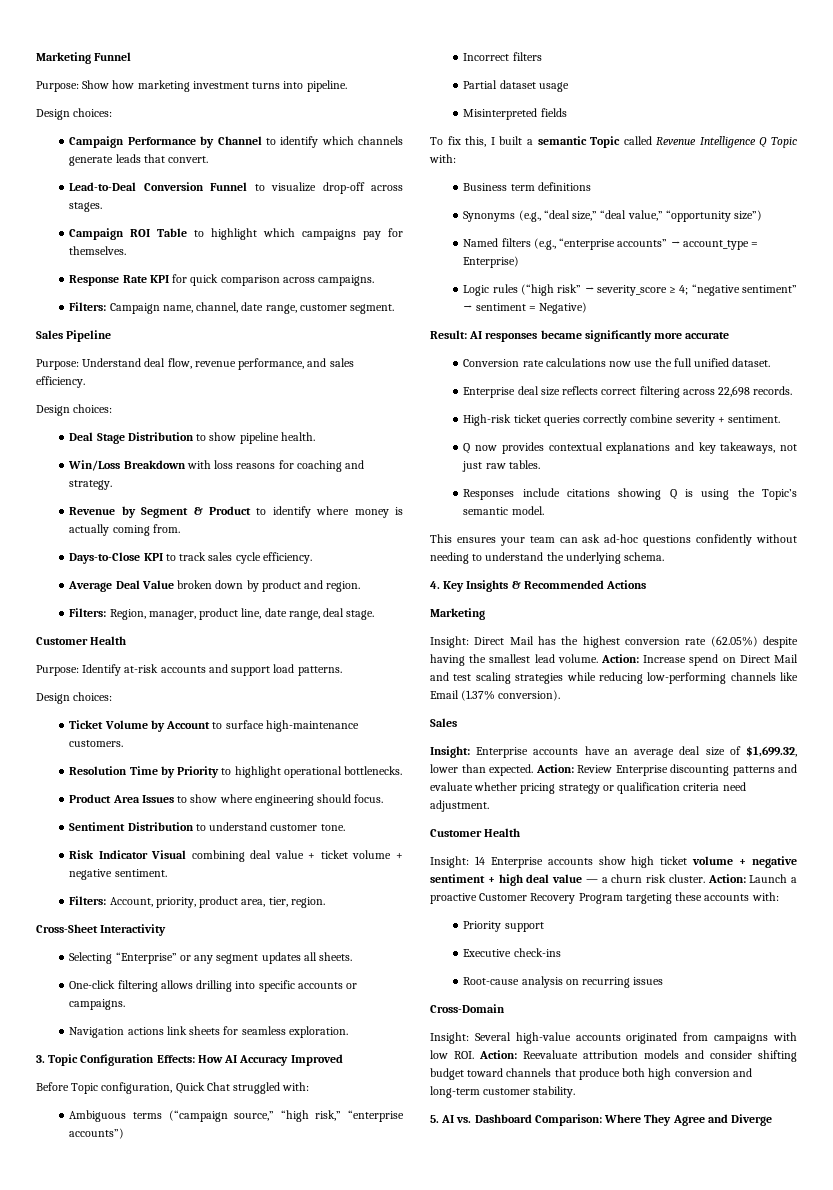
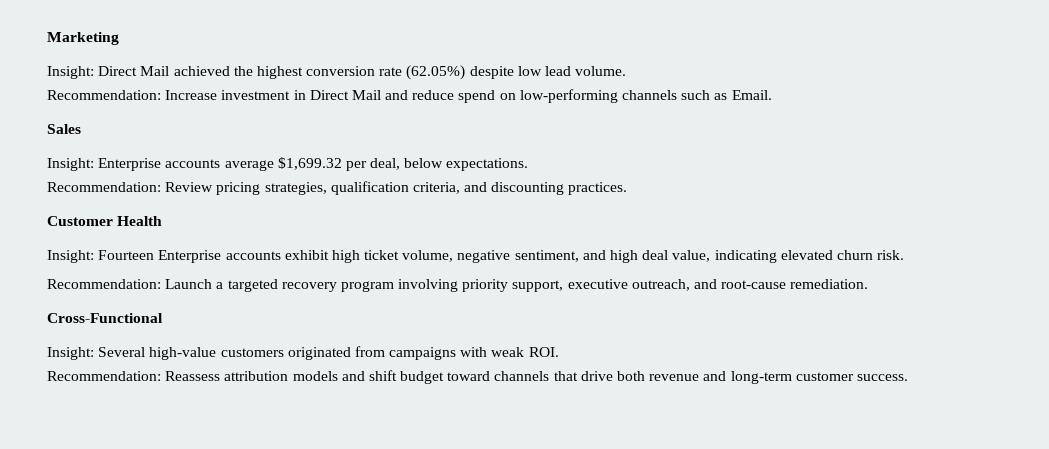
[36,52,132,64] [36,80,347,92] [36,108,113,120] [69,136,403,148] [69,154,209,166] [69,182,403,194] [69,202,103,212] [69,228,403,240] [69,246,127,255] [69,274,375,286] [69,302,395,314] [36,330,112,342] [36,358,354,370] [36,376,85,388] [36,404,113,416] [69,432,315,444] [68,460,365,472] [69,480,113,490] [69,506,403,518] [69,524,180,536] [69,552,312,564] [68,580,361,592] [69,608,375,620] [36,636,127,645] [36,664,342,676] [36,692,113,704] [69,720,359,732] [69,740,124,747] [69,766,403,778] [69,794,384,806] [69,822,345,831] [69,850,403,862] [69,869,167,880] [69,896,325,908] [36,924,167,936] [69,952,353,964] [69,980,358,992] [69,999,126,1010] [69,1026,348,1038] [36,1054,343,1066] [36,1082,310,1094] [69,1110,404,1122] [69,1128,125,1139] [463,52,542,61] [463,80,569,92] [463,108,567,120] [430,136,797,148] [429,154,456,163] [463,182,591,191] [463,210,763,222] [463,238,759,250] [463,256,520,268] [463,284,797,296] [463,302,588,314] [430,330,730,342] [463,358,771,367] [463,386,793,398] [463,414,781,426] [463,442,797,454] [462,460,540,472] [463,488,797,500] [463,506,544,515] [430,534,797,546] [430,552,665,564] [430,580,647,592] [430,608,485,620] Marketing Funnel // Purpose: Show how marketing investment turns into pipeline. // Design choices: // Campaign Performance by Channel to identify which channels generate leads that convert. // Lead-to-Deal Conversion Funnel to visualize drop-off across stages. // Campaign ROI Table to highlight which campaigns pay for themselves. // Response Rate KPI for quick comparison across campaigns. // Filters: Campaign name, channel, date range, customer segment. // Sales Pipeline // Purpose: Understand deal flow, revenue performance, and sales efficiency. // Design choices: // Deal Stage Distribution to show pipeline health. // Win/Loss Breakdown with loss reasons for coaching and strategy. // Revenue by Segment & Product to identify where money is actually coming from. // Days-to-Close KPI to track sales cycle efficiency. // Average Deal Value broken down by product and region. // Filters: Region, manager, product line, date range, deal stage. // Customer Health // Purpose: Identify at-risk accounts and support load patterns. // Design choices: // Ticket Volume by Account to surface high-maintenance customers. // Resolution Time by Priority to highlight operational bottlenecks. // Product Area Issues to show where engineering should focus. // Sentiment Distribution to understand customer tone. // Risk Indicator Visual combining deal value + ticket volume + negative sentiment. // Filters: Account, priority, product area, tier, region. // Cross-Sheet Interactivity // Selecting “Enterprise” or any segment updates all sheets. // One-click filtering allows drilling into specific accounts or campaigns. // Navigation actions link sheets for seamless exploration. // 3. Topic Configuration Effects: How AI Accuracy Improved // Before Topic configuration, Quick Chat struggled with: // Ambiguous terms (“campaign source,” “high risk,” “enterprise accounts”) // Incorrect filters // Partial dataset usage // Misinterpreted fields // To fix this, I built a semantic Topic called Revenue Intelligence Q Topic with: // Business term definitions // Synonyms (e.g., “deal size,” “deal value,” “opportunity size”) // Named filters (e.g., “enterprise accounts” → account_type = Enterprise) // Logic rules (“high risk” → severity_score ≥ 4; “negative sentiment” → sentiment = Negative) // Result: AI responses became significantly more accurate // Conversion rate calculations now use the full unified dataset. // Enterprise deal size reflects correct filtering across 22,698 records. // High-risk ticket queries correctly combine severity + sentiment. // Q now provides contextual explanations and key takeaways, not just raw tables. // Responses include citations showing Q is using the Topic’s semantic model. // This ensures your team can ask ad-hoc questions confidently without needing to understand the underlying schema. // 4. Key Insights & Recommended Actions // Marketing -> [47,32,119,45] Marketing
[538,636,556,645] has -> [173,66,230,76] achieved
[430,654,531,666] having the smallest -> [517,66,542,76] low
[601,654,798,666] [430,672,798,684] [430,690,561,701] [430,718,457,727] [430,746,797,758] [430,764,797,776] [430,782,746,794] [430,800,489,812] Action: Increase spend on Direct Mail and test scaling strategies while reducing low-performing channels like Email (1.37% conversion). // Sales // Insight: Enterprise accounts have an average deal size of $1,699.32, lower than expected. Action: Review Enterprise discounting patterns and evaluate whether pricing strategy or qualification criteria need adjustment. -> [47,89,772,103] [47,124,81,134] [47,157,529,171] [47,181,628,195] // Recommendation: Increase investment in Direct Mail and reduce spend on low-performing channels such as Email. // Sales // Insight: Enterprise accounts average $1,699.32 per deal, below expectations. // Recommendation: Review pricing strategies, qualification criteria, and discounting practices.
[474,856,626,868] 14 Enterprise accounts show -> [98,250,329,263] Fourteen Enterprise accounts exhibit
[692,856,797,868] [430,874,797,886] [430,892,779,904] [463,921,544,932] [463,948,561,957] [463,976,664,988] [430,1004,505,1013] volume + negative sentiment + high deal value — a churn risk cluster. Action: Launch a proactive Customer Recovery Program targeting these accounts with: // Priority support // Executive check-ins // Root-cause analysis on recurring issues // Cross-Domain -> [402,250,905,263] [47,279,869,292] [47,313,163,323] volume, negative sentiment, and high deal value, indicating elevated churn risk. // Recommendation: Launch a targeted recovery program involving priority support, executive outreach, and root-cause remediation. // Cross-Functional
[575,1034,621,1041] accounts -> [220,348,284,357] customers
[430,1050,448,1059] low -> [491,347,525,357] weak
[479,1050,578,1059] Action: Reevaluate -> [47,371,221,381] // Recommendation: Reassess
[710,1050,797,1062] consider shifting -> [368,370,397,381] shift
[578,1068,752,1080] [430,1086,576,1098] [430,1114,773,1126] produce both high conversion and long-term customer stability. // 5. AI vs. Dashboard Comparison: Where They Agree and Diverge -> [580,371,908,384] drive both revenue and long-term customer success.

